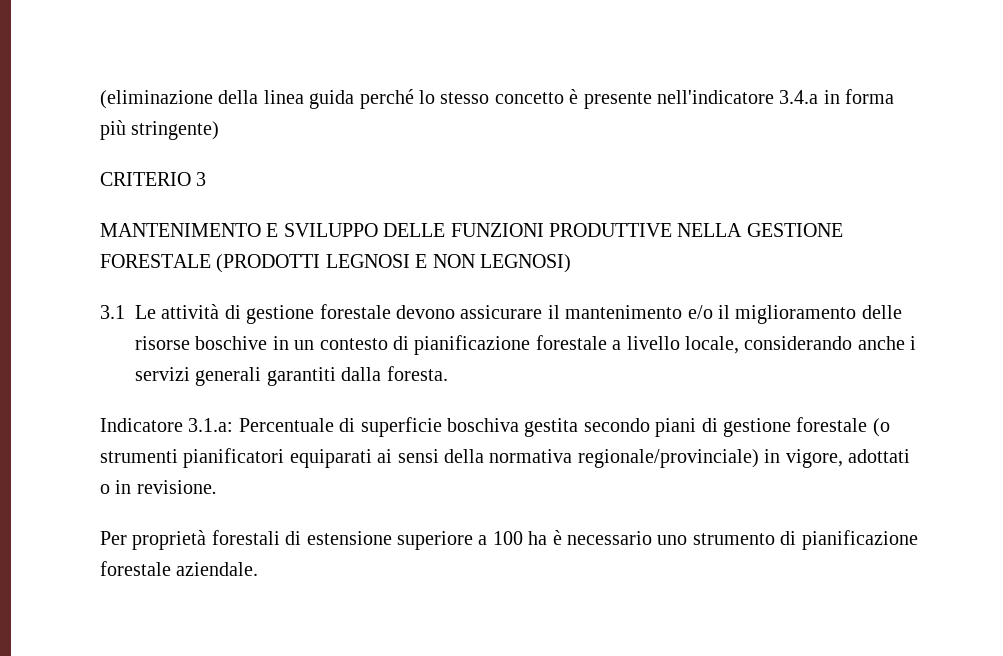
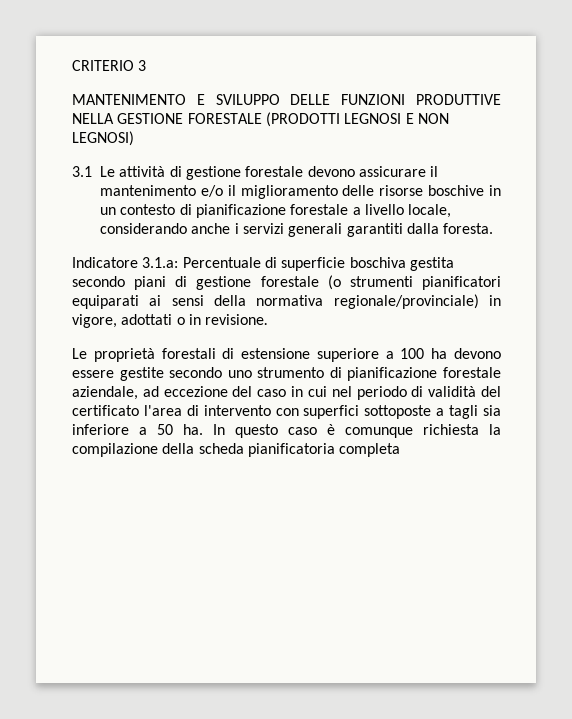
[100,89,895,109] [100,120,220,140] (eliminazione della linea guida perché lo stesso concetto è presente nell'indicatore 3.4.a in forma più stringente) // -> (72, 65) none
[100,531,127,545] Per -> [72,348,87,359] Le
[552,530,652,545] è necessario -> [453,348,501,359] [72,367,223,381] devono essere gestite secondo
[176,562,259,576] aziendale. -> [72,386,501,400] [72,405,502,419] [72,424,501,438] [72,443,401,457] aziendale, ad eccezione del caso in cui nel periodo di validità del certificato l'area di intervento con superfici sottoposte a tagli sia inferiore a 50 ha. In questo caso è comunque richiesta la compilazione della scheda pianificatoria completa

